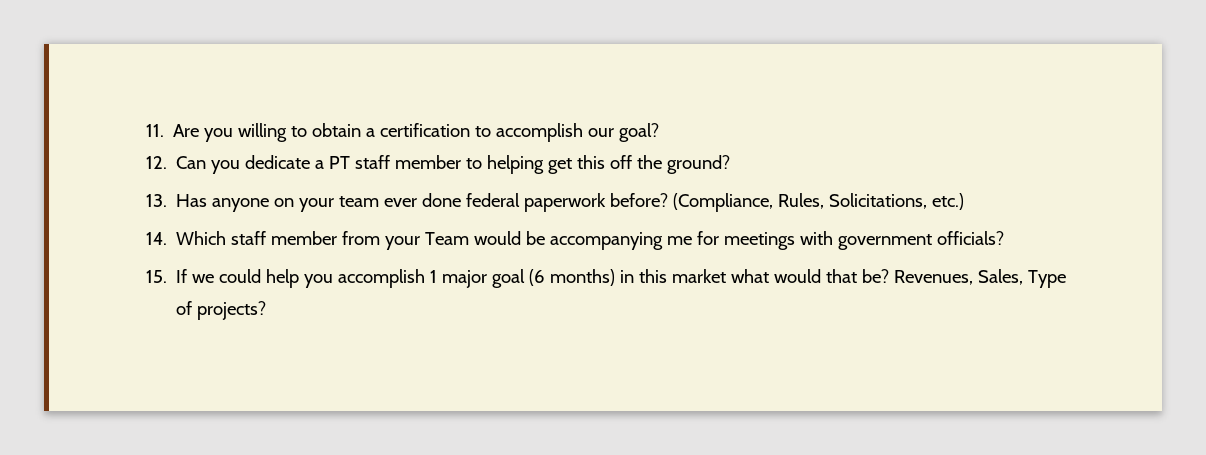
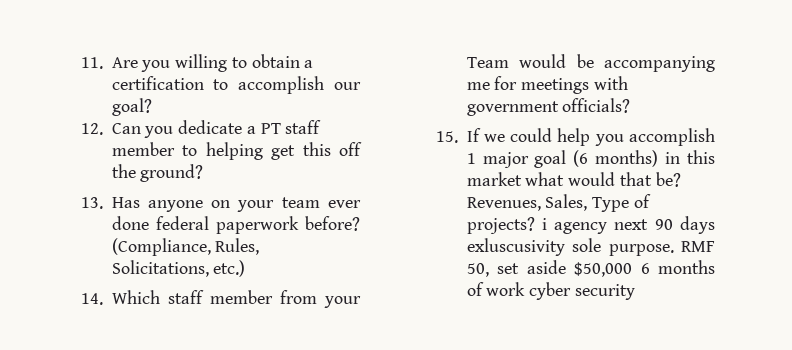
(267, 310) none -> [541,216,715,234] [466,238,715,256] [466,260,715,277] [466,282,635,300] i agency next 90 days exluscusivity sole purpose. RMF 50, set aside $50,000 6 months of work cyber security

